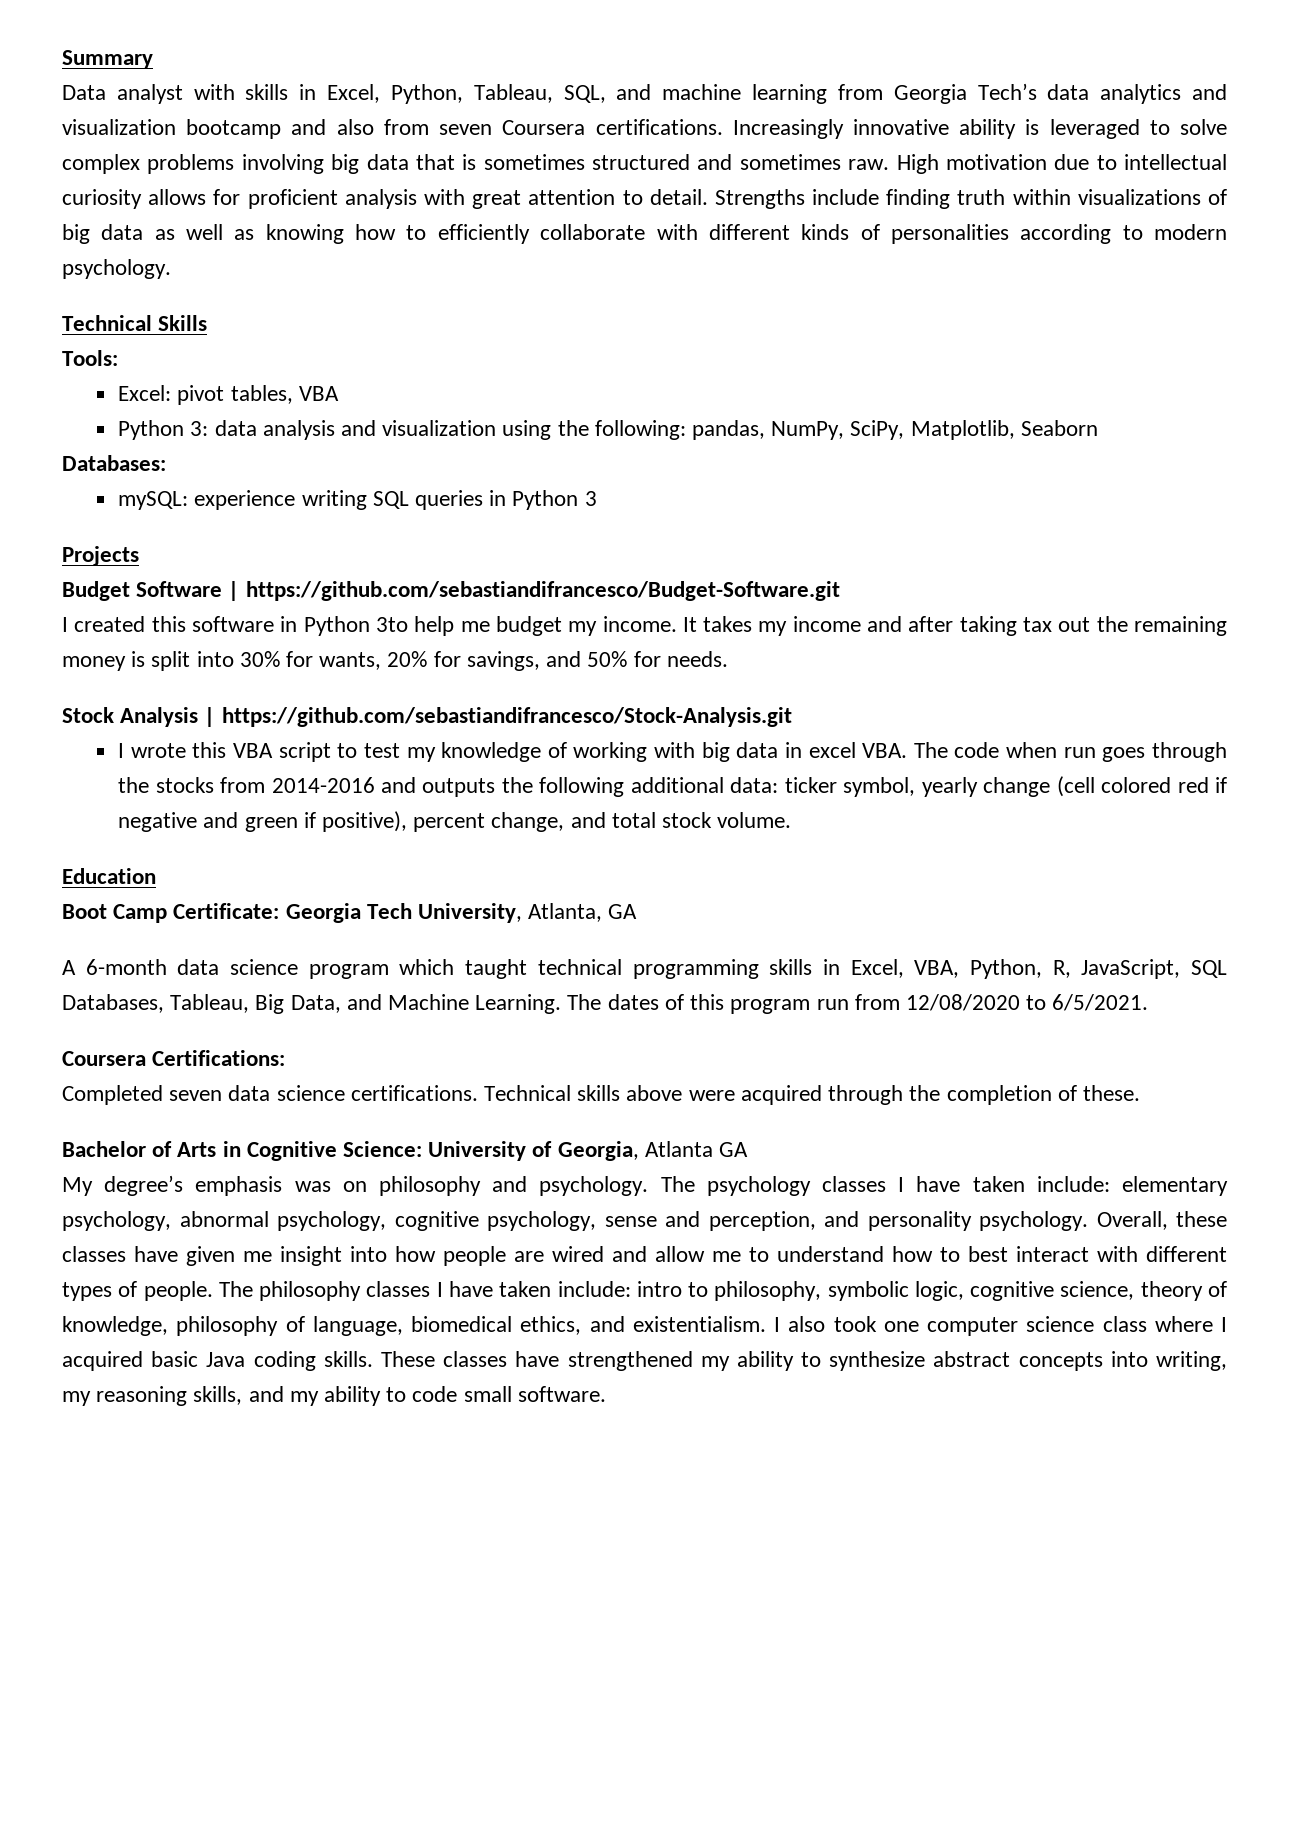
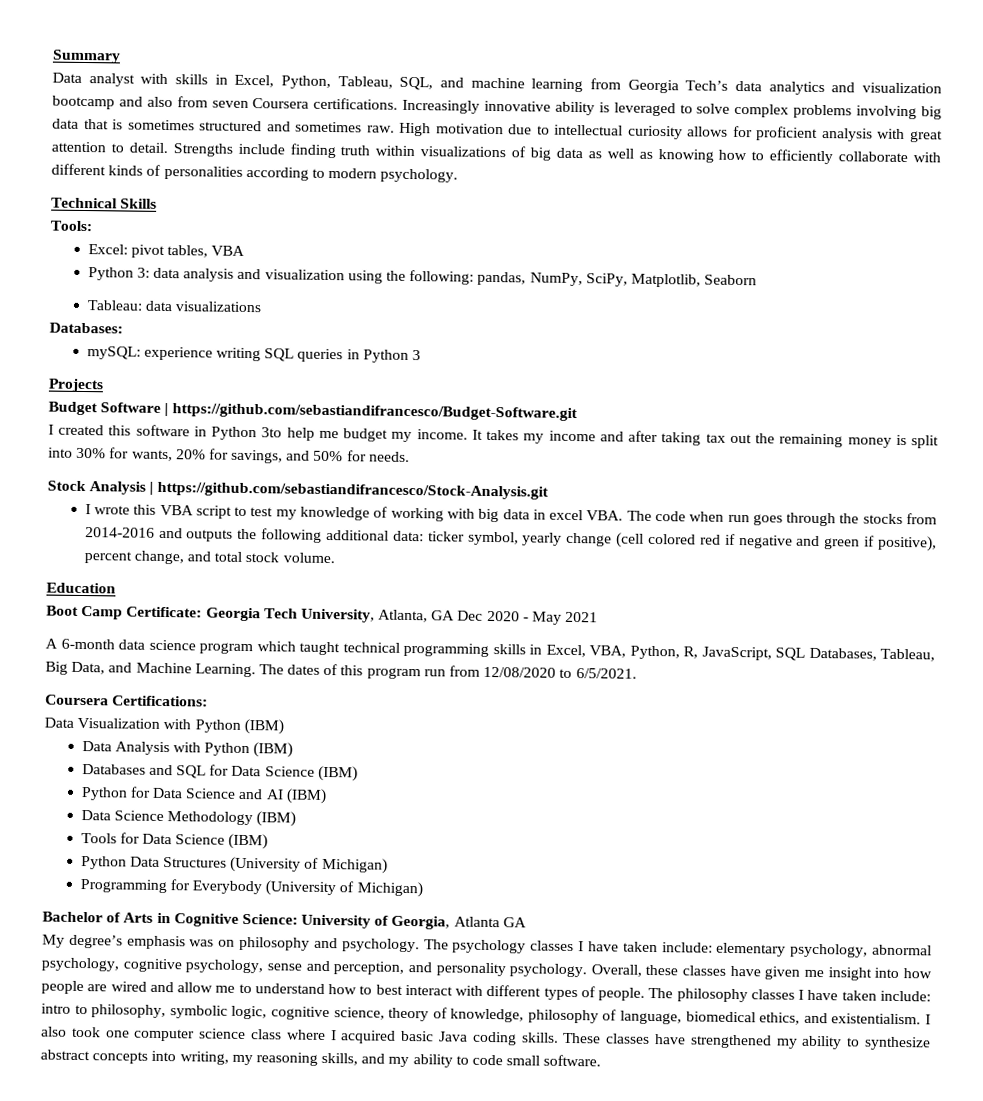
(1098, 428) none -> [86,300,263,313] // Tableau: data visualizations
(638, 911) none -> [457,610,599,625] Dec 2020 - May 2021
[62,1085,1140,1105] Completed seven data science certifications. Technical skills above were acquired through the completion of these. -> [44,717,284,735] [81,741,294,758] [81,764,358,782] [80,786,327,804] [80,810,297,827] [80,832,269,850] [80,855,388,874] [79,878,423,898] Data Visualization with Python (IBM) // Data Analysis with Python (IBM) // Databases and SQL for Data Science (IBM) // Python for Data Science and AI (IBM) // Data Science Methodology (IBM) // Tools for Data Science (IBM) // Python Data Structures (University of Michigan) // Programming for Everybody (University of Michigan)

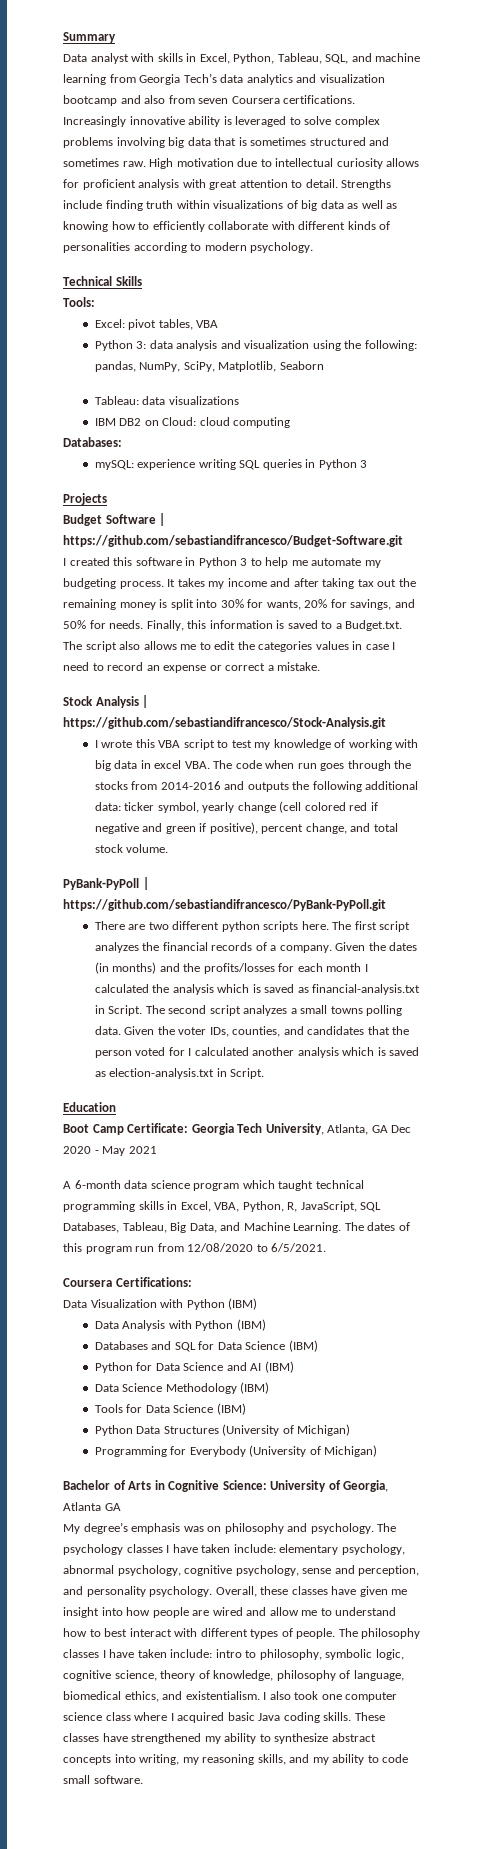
(263, 307) none -> [94,417,291,428] // IBM DB2 on Cloud: cloud computing
[261,427,468,443] 3to help me budget my income. -> [240,557,381,568] [63,578,164,589] 3 to help me automate my budgeting process.
(410, 456) none -> [146,620,403,631] [63,641,396,652] [63,662,321,673] Finally, this information is saved to a Budget.txt. The script also allows me to edit the categories values in case I need to record an expense or correct a mistake.
(335, 558) none -> [63,877,149,890] [63,899,386,911] [94,921,411,932] [94,942,418,953] [94,962,368,974] [94,984,421,995] [94,1005,403,1016] [94,1026,410,1037] [94,1047,420,1058] [94,1068,265,1079] // PyBank-PyPoll | https://github.com/sebastiandifrancesco/PyBank-PyPoll.git // There are two different python scripts here. The first script analyzes the financial records of a company. Given the dates (in months) and the profits/losses for each month I calculated the analysis which is saved as financial-analysis.txt in Script. The second script analyzes a small towns polling data. Given the voter IDs, counties, and candidates that the person voted for I calculated another analysis which is saved as election-analysis.txt in Script.

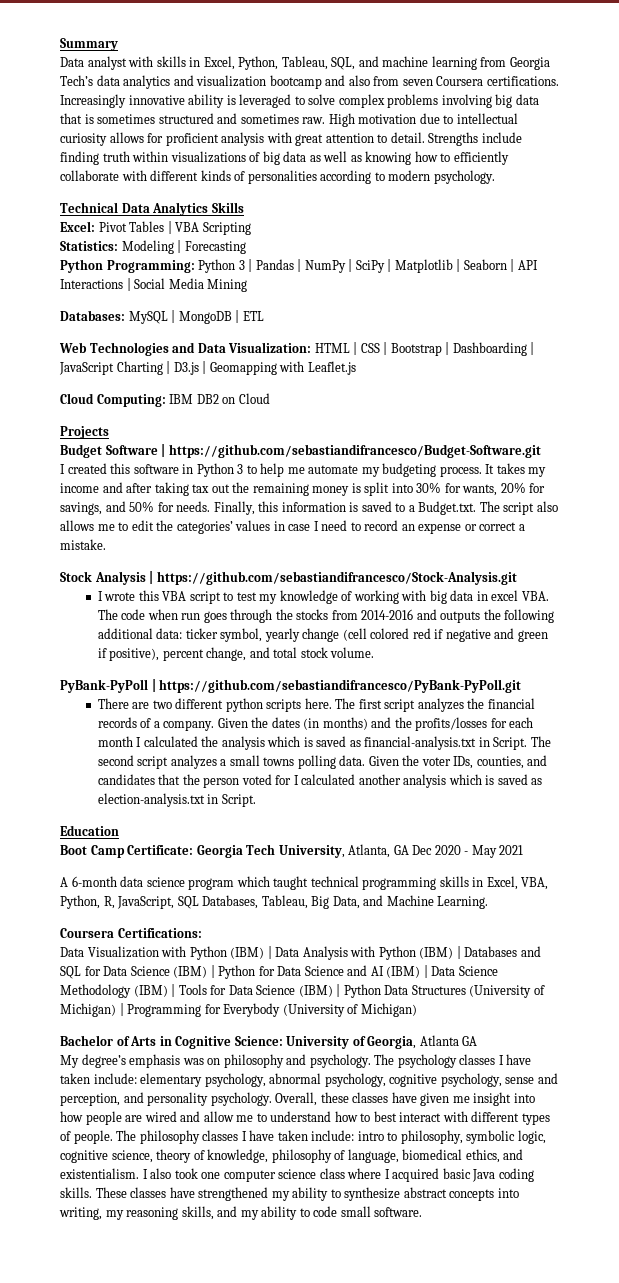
(112, 281) none -> [121,202,209,216] Data Analytics
[63,297,95,307] [94,319,219,330] [94,340,417,351] [94,361,324,372] [94,396,239,405] [94,417,291,428] [63,437,122,447] [94,459,368,470] Tools: // Excel: pivot tables, VBA // Python 3: data analysis and visualization using the following: pandas, NumPy, SciPy, Matplotlib, Seaborn // Tableau: data visualizations // IBM DB2 on Cloud: cloud computing // Databases: // mySQL: experience writing SQL queries in Python 3 -> [60,221,251,235] [60,240,246,254] [60,259,538,273] [60,278,248,292] [60,310,264,324] [59,342,535,356] [59,361,356,375] [60,393,270,407] Excel: Pivot Tables | VBA Scripting // Statistics: Modeling | Forecasting // Python Programming: Python 3 | Pandas | NumPy | SciPy | Matplotlib | Seaborn | API Interactions | Social Media Mining // Databases: MySQL | MongoDB | ETL // Web Technologies and Data Visualization: HTML | CSS | Bootstrap | Dashboarding | JavaScript Charting | D3.js | Geomapping with Leaflet.js // Cloud Computing: IBM DB2 on Cloud
[258,641,313,652] categories -> [176,521,233,534] categories’
[344,1222,410,1231] [63,1243,327,1254] The dates of this program run from 12/08/2020 to 6/5/2021. -> (489, 902) none
(258, 1304) // -> [267,946,272,959] |
(266, 1325) // -> [456,946,461,959] |
(318, 1346) // -> [210,965,215,978] |
(294, 1367) // -> [423,965,428,978] |
(270, 1388) // -> [171,984,176,997] |
(246, 1409) // -> [336,984,341,997] |
(351, 1430) // -> [119,1003,124,1016] |

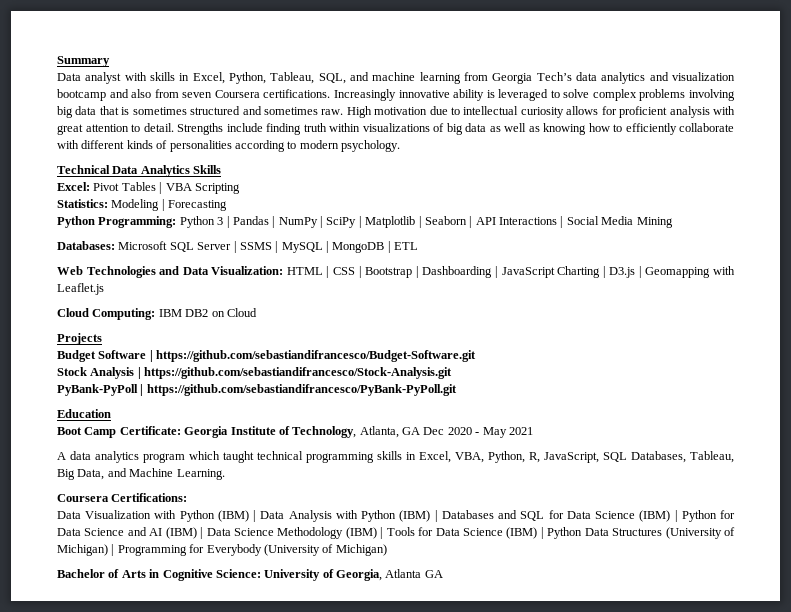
(125, 315) none -> [118,241,279,253] Microsoft SQL Server | SSMS |
[60,463,547,477] [60,482,546,496] [60,501,558,515] [60,520,525,534] [60,539,106,550] [60,571,517,585] [97,590,549,604] [97,609,555,623] [97,628,548,642] [97,647,375,661] [60,679,522,693] [97,698,535,712] [97,717,534,731] [97,736,551,750] [97,755,548,769] [97,774,543,788] [97,793,256,807] I created this software in Python 3 to help me automate my budgeting process. It takes my income and after taking tax out the remaining money is split into 30% for wants, 20% for savings, and 50% for needs. Finally, this information is saved to a Budget.txt. The script also allows me to edit the categories’ values in case I need to record an expense or correct a mistake. // Stock Analysis | https://github.com/sebastiandifrancesco/Stock-Analysis.git // I wrote this VBA script to test my knowledge of working with big data in excel VBA. The code when run goes through the stocks from 2014-2016 and outputs the following additional data: ticker symbol, yearly change (cell colored red if negative and green if positive), percent change, and total stock volume. // PyBank-PyPoll | https://github.com/sebastiandifrancesco/PyBank-PyPoll.git // There are two different python scripts here. The first script analyzes the financial records of a company. Given the dates (in months) and the profits/losses for each month I calculated the analysis which is saved as financial-analysis.txt in Script. The second script analyzes a small towns polling data. Given the voter IDs, counties, and candidates that the person voted for I calculated another analysis which is saved as election-analysis.txt in Script. -> [57,367,453,379] [57,384,457,396] Stock Analysis | https://github.com/sebastiandifrancesco/Stock-Analysis.git // PyBank-PyPoll | https://github.com/sebastiandifrancesco/PyBank-PyPoll.git
[246,844,345,858] Tech University, -> [230,426,357,438] Institute of Technology,
[71,876,185,887] 6-month data science -> [70,451,139,463] data analytics
[60,1054,532,1068] [60,1073,558,1087] [60,1092,535,1106] [60,1111,550,1125] [60,1130,546,1144] [60,1149,524,1163] [60,1168,534,1182] [60,1187,519,1201] [59,1206,423,1220] // My degree’s emphasis was on philosophy and psychology. The psychology classes I have taken include: elementary psychology, abnormal psychology, cognitive psychology, sense and perception, and personality psychology. Overall, these classes have given me insight into how people are wired and allow me to understand how to best interact with different types of people. The philosophy classes I have taken include: intro to philosophy, symbolic logic, cognitive science, theory of knowledge, philosophy of language, biomedical ethics, and existentialism. I also took one computer science class where I acquired basic Java coding skills. These classes have strengthened my ability to synthesize abstract concepts into writing, my reasoning skills, and my ability to code small software. -> (443, 574) none

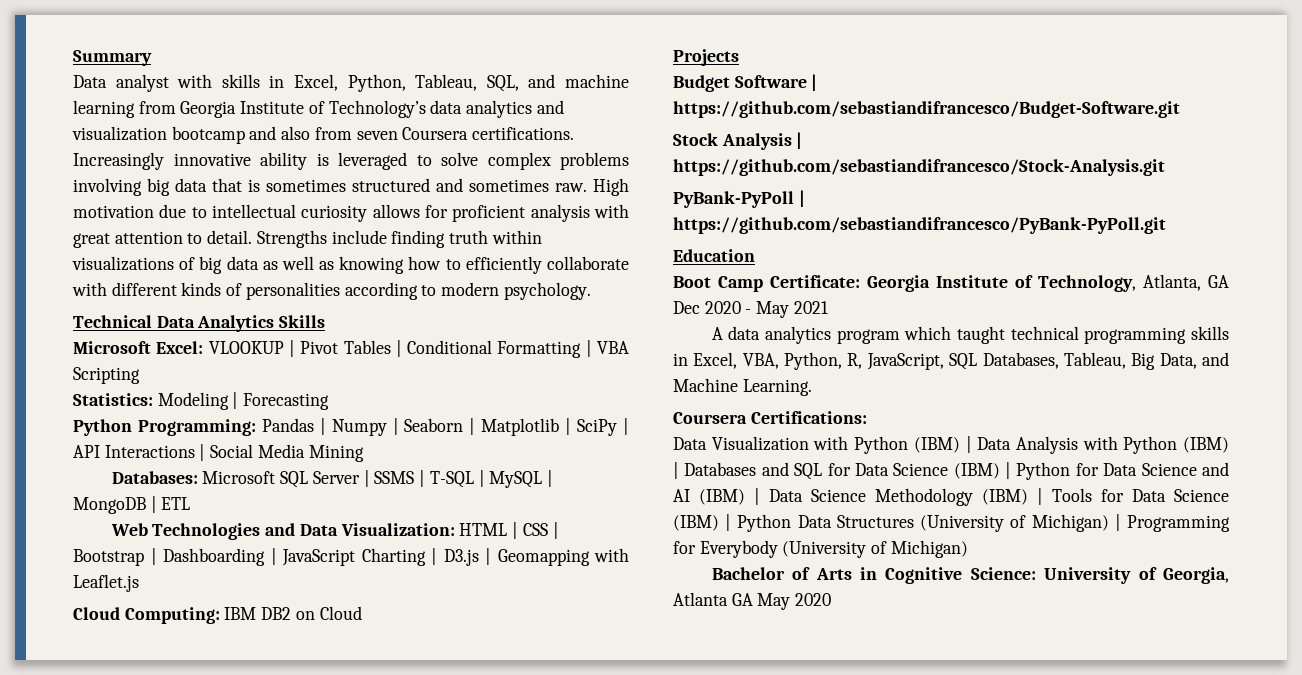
[536,72,572,81] Tech’s -> [240,100,426,118] Institute of Technology’s
[57,182,156,191] Excel: Pivot Tables -> [73,340,582,358] Microsoft Excel: VLOOKUP | Pivot Tables | Conditional Formatting
[179,216,357,228] Python 3 | Pandas | NumPy | SciPy -> [261,418,464,436] Pandas | Numpy | Seaborn
[424,216,467,225] Seaborn -> [577,419,618,436] SciPy
(279, 247) none -> [429,470,485,488] T-SQL |
(443, 574) none -> [757,593,832,610] May 2020

